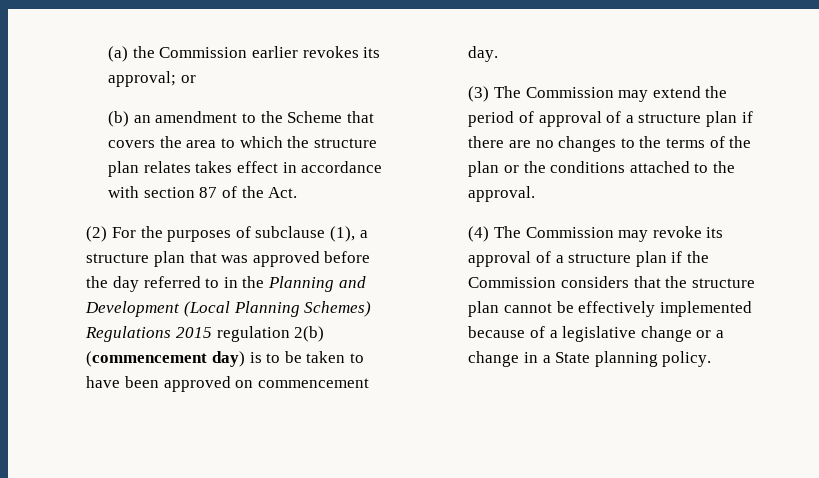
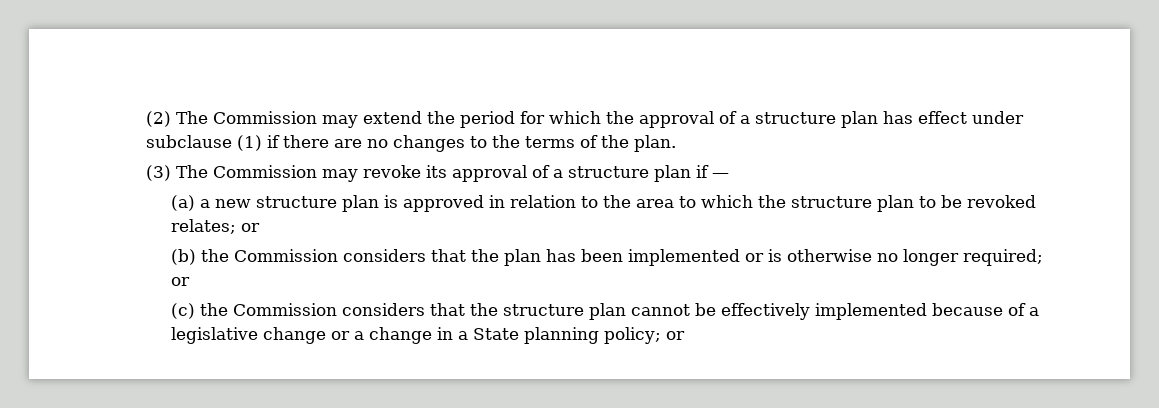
[108,46,381,62] [108,71,196,87] [108,111,374,127] [108,136,377,148] [108,161,383,177] [108,186,298,198] [86,226,368,242] [86,251,371,267] [86,276,366,292] [85,301,372,317] [85,326,325,342] [86,351,364,367] [86,376,369,392] [468,46,499,62] [468,86,490,102] (a) the Commission earlier revokes its approval; or // (b) an amendment to the Scheme that covers the area to which the structure plan relates takes effect in accordance with section 87 of the Act. // (2) For the purposes of subclause (1), a structure plan that was approved before the day referred to in the Planning and Development (Local Planning Schemes) Regulations 2015 regulation 2(b) (commencement day) is to be taken to have been approved on commencement day. // (3) -> [145,111,171,127] (2)
[519,111,737,127] of approval of a structure plan -> [519,111,1024,128] [145,135,262,151] for which the approval of a structure plan has effect under subclause (1)
[468,161,735,177] [468,186,536,202] [468,226,490,242] plan or the conditions attached to the approval. // (4) -> [633,135,676,152] [145,165,171,181] plan. // (3)
(683, 257) none -> [711,173,729,178] [171,195,1037,212] [171,219,261,234] [171,249,1044,266] [171,277,191,286] [171,303,196,319] — // (a) a new structure plan is approved in relation to the area to which the structure plan to be revoked relates; or // (b) the Commission considers that the plan has been implemented or is otherwise no longer required; or // (c)
[662,351,712,367] policy. -> [604,327,686,344] policy; or

